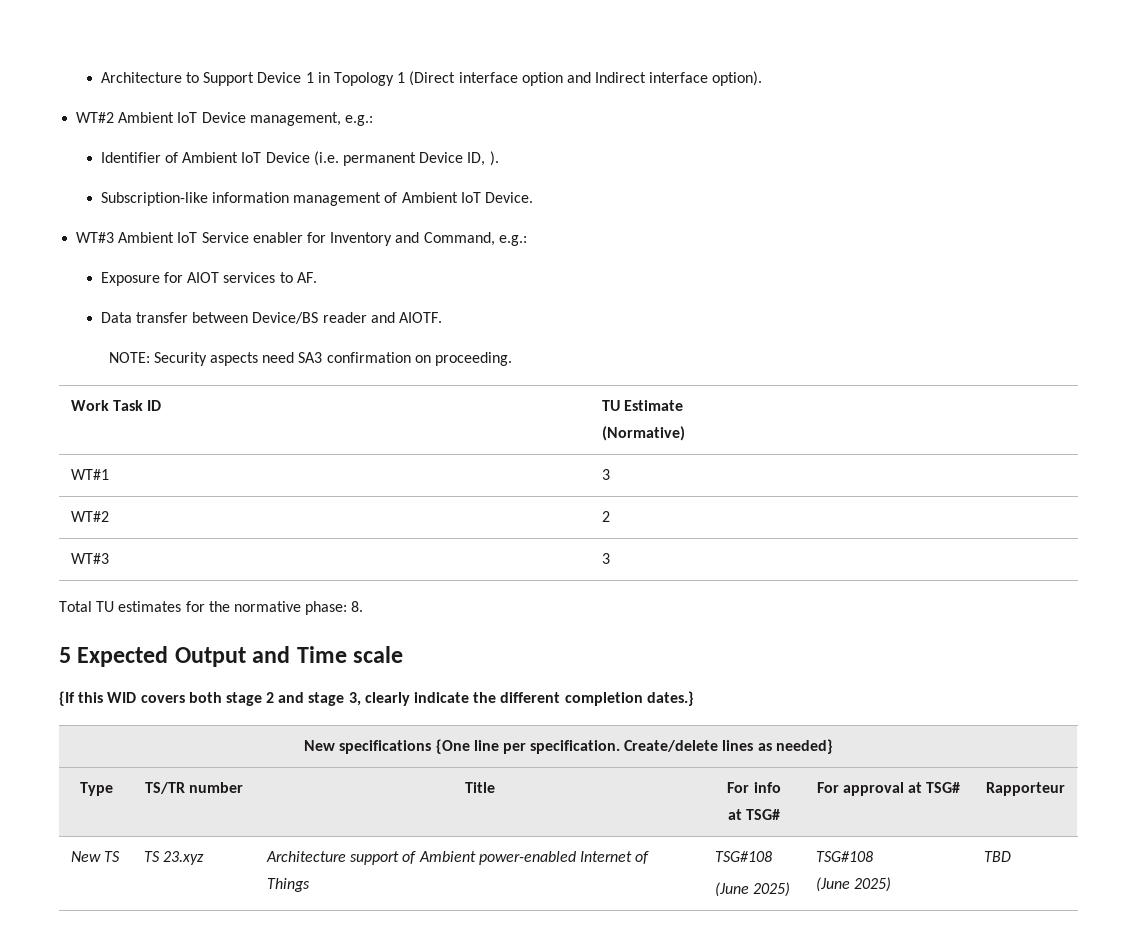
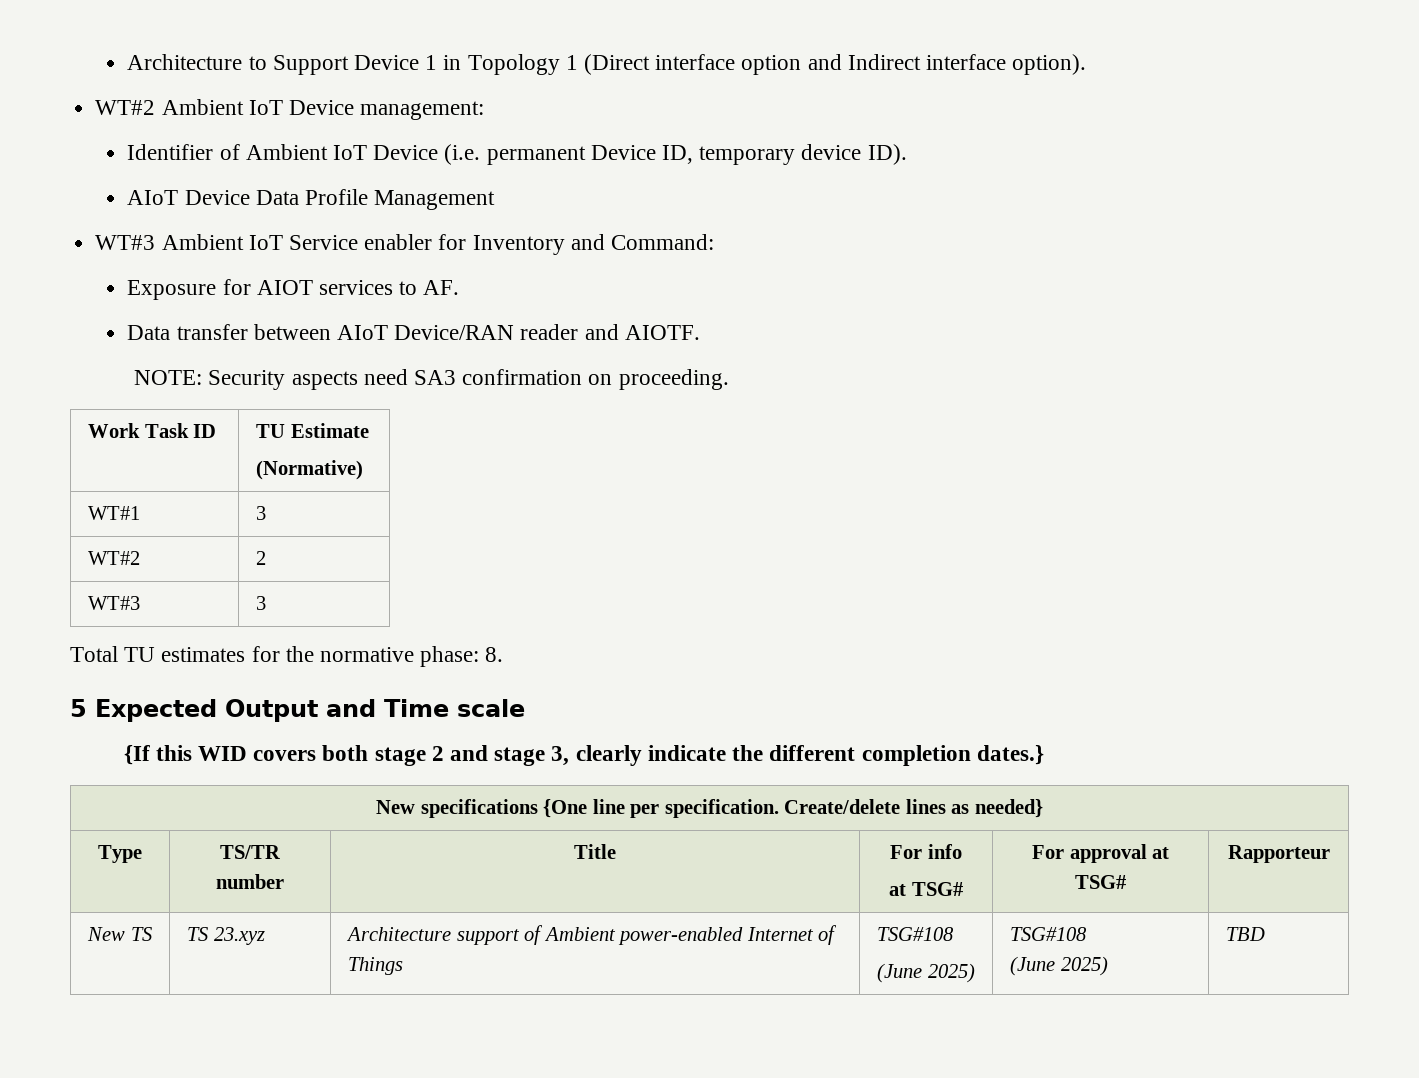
[249,112,373,126] management, e.g.: -> [360,101,485,120] management:
[489,151,499,166] [100,192,533,206] ). // Subscription-like information management of Ambient IoT Device. -> [699,144,907,165] [127,189,496,210] temporary device ID). // AIoT Device Data Profile Management
[423,232,527,246] Command, e.g.: -> [610,234,714,250] Command:
[252,312,319,324] Device/BS -> [336,325,515,340] AIoT Device/RAN

